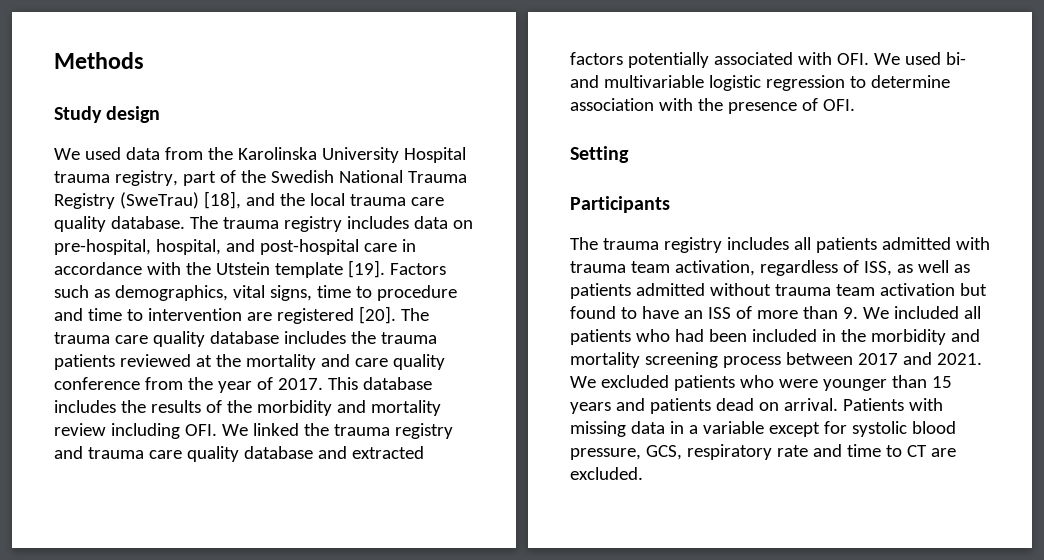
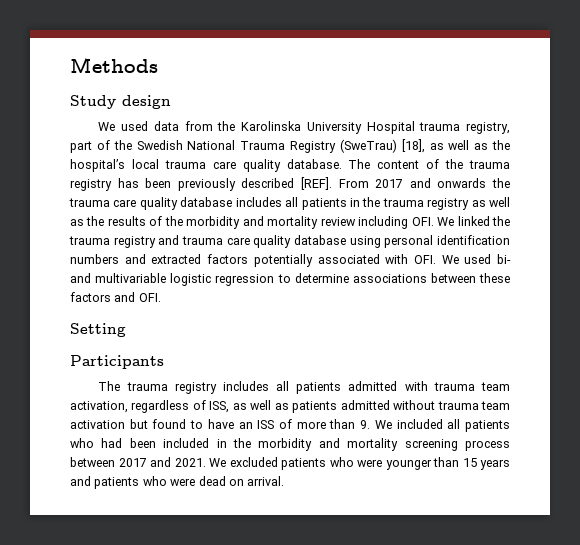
[245,193,305,206] and the -> [429,140,510,150] [70,159,125,172] as well as the hospital’s
[222,216,473,232] [54,239,416,255] [54,260,446,278] [54,285,457,301] [54,306,429,324] trauma registry includes data on pre-hospital, hospital, and post-hospital care in accordance with the Utstein template [19]. Factors such as demographics, vital signs, time to procedure and time to intervention are registered [20]. The -> [377,159,510,169] [70,177,511,191] content of the trauma registry has been previously described [REF]. From 2017 and onwards the
[350,331,437,344] [54,354,445,370] [54,377,432,393] [54,400,116,413] the trauma patients reviewed at the mortality and care quality conference from the year of 2017. This database includes -> [285,197,511,210] [70,219,84,226] all patients in the trauma registry as well as
(313, 452) none -> [349,235,511,248] [70,254,119,264] using personal identification numbers
[570,98,818,114] association with the presence of -> [352,273,510,283] [70,292,136,302] associations between these factors and
(711, 406) none -> [142,476,196,486] who were
[842,398,943,411] [570,421,956,437] [570,444,956,460] [570,467,643,480] Patients with missing data in a variable except for systolic blood pressure, GCS, respiratory rate and time to CT are excluded. -> (285, 481) none

